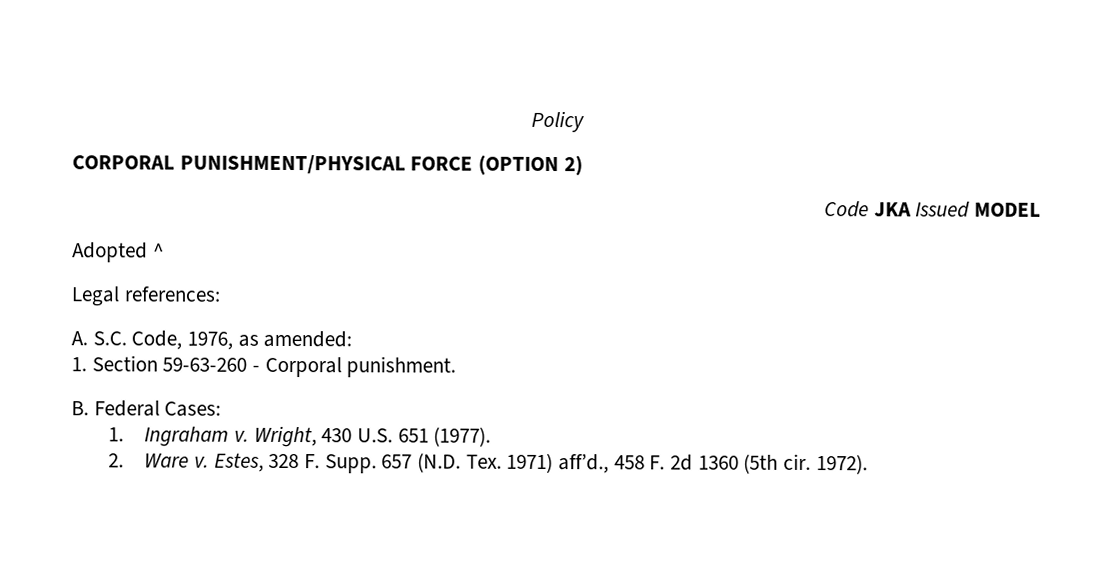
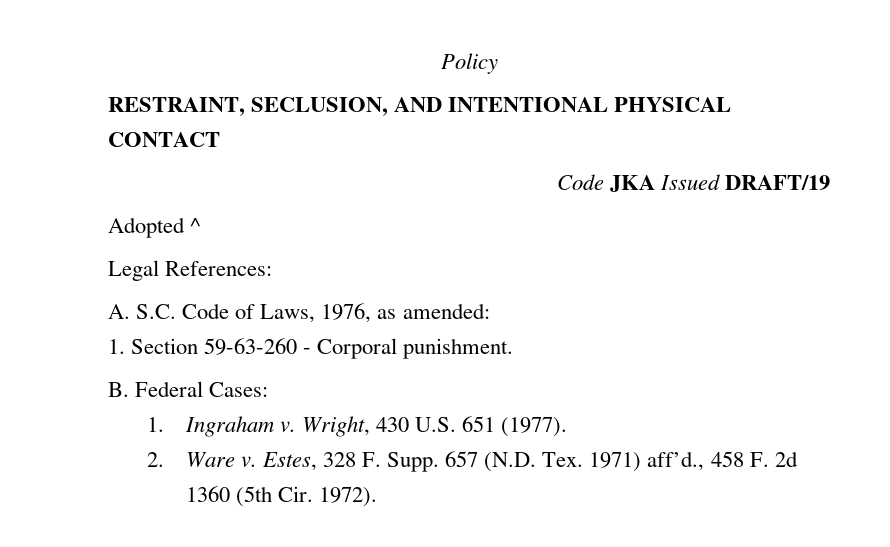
[72,154,583,176] CORPORAL PUNISHMENT/PHYSICAL FORCE (OPTION 2) -> [108,97,732,116] [108,132,220,147] RESTRAINT, SECLUSION, AND INTENTIONAL PHYSICAL CONTACT
[973,202,1041,217] MODEL -> [725,175,830,190] DRAFT/19
[123,286,221,302] references: -> [165,261,273,276] References:
[131,330,183,350] Code, -> [182,303,316,323] Code of Laws,
[782,453,811,471] cir. -> [277,486,313,502] Cir.

